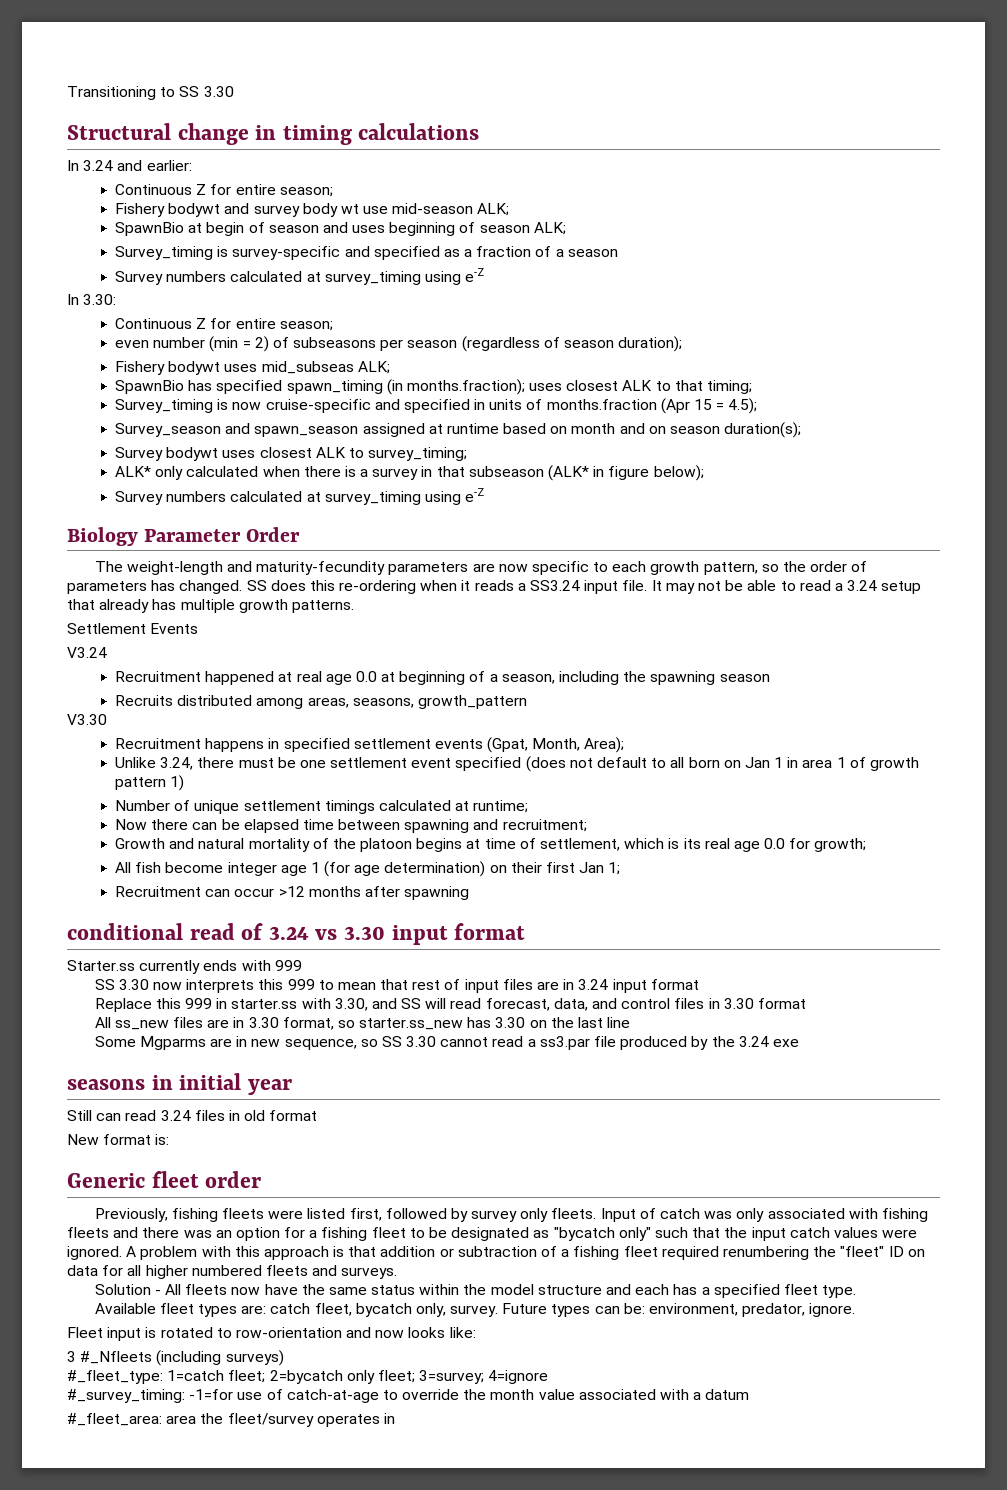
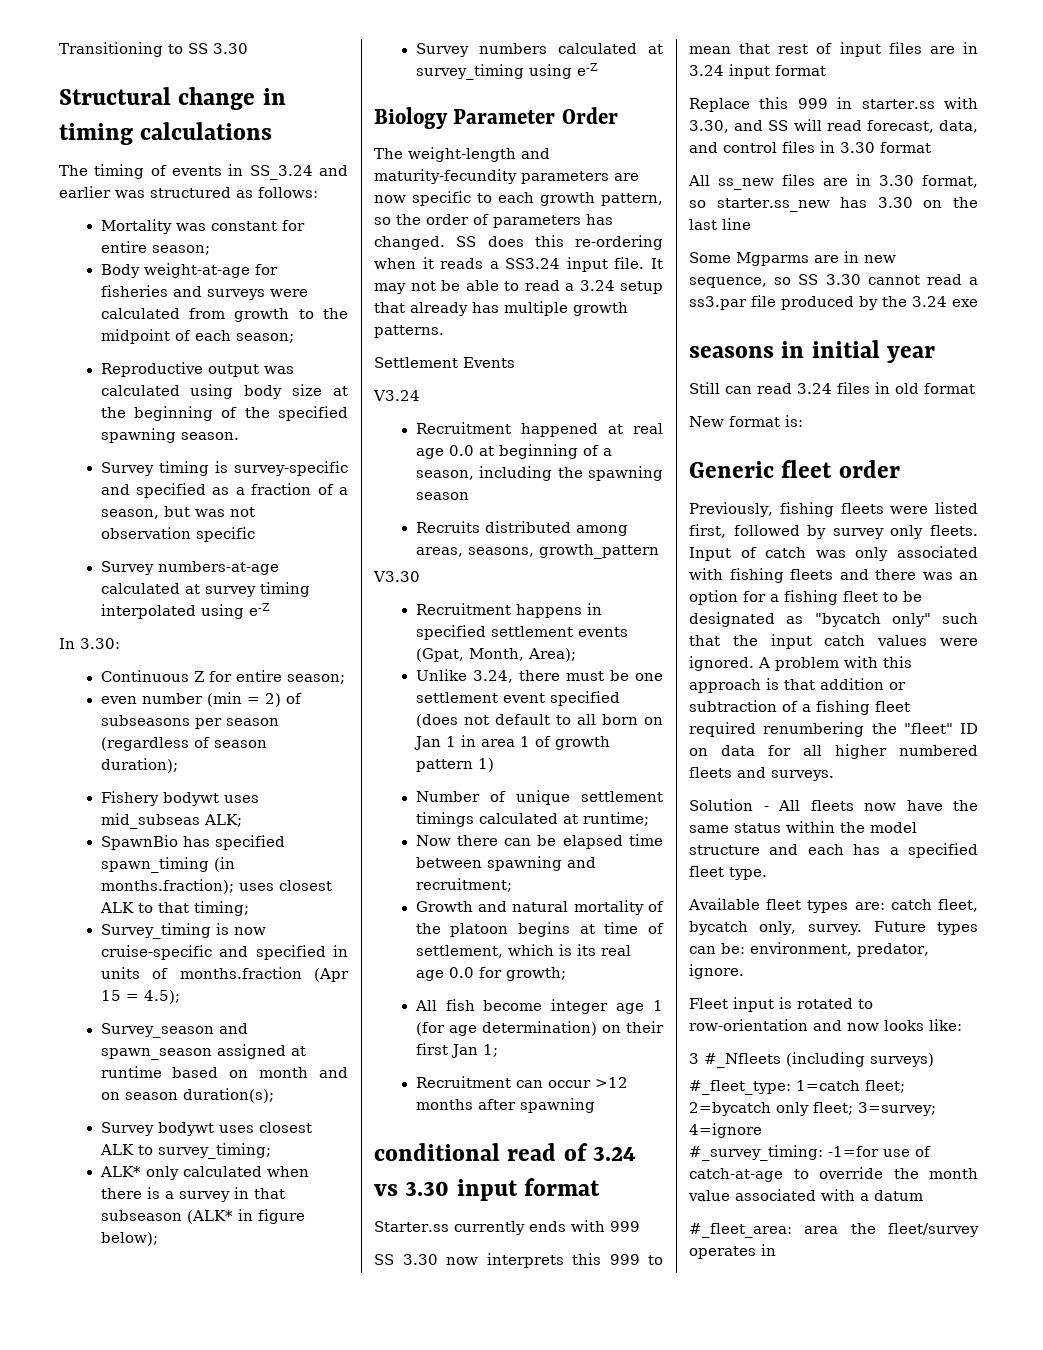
[67,160,192,171] [114,184,333,197] [114,203,510,217] [114,222,566,236] [114,246,213,260] In 3.24 and earlier: // Continuous Z for entire season; // Fishery bodywt and survey body wt use mid-season ALK; // SpawnBio at begin of season and uses beginning of season ALK; // Survey_timing -> [59,164,348,180] [59,186,318,198] [100,219,305,234] [100,241,210,255] [100,263,278,278] [100,285,308,300] [100,308,348,322] [100,329,294,344] [100,362,294,377] [100,384,348,399] [100,406,348,421] [100,428,239,443] [100,461,209,476] The timing of events in SS_3.24 and earlier was structured as follows: // Mortality was constant for entire season; // Body weight-at-age for fisheries and surveys were calculated from growth to the midpoint of each season; // Reproductive output was calculated using body size at the beginning of the specified spawning season. // Survey timing
[567,249,618,257] [114,271,421,285] season // Survey numbers calculated at survey_timing -> [100,506,255,519] [100,527,255,542] [100,561,279,575] [100,582,310,597] [100,604,196,619] season, but was not observation specific // Survey numbers-at-age calculated at survey timing interpolated

